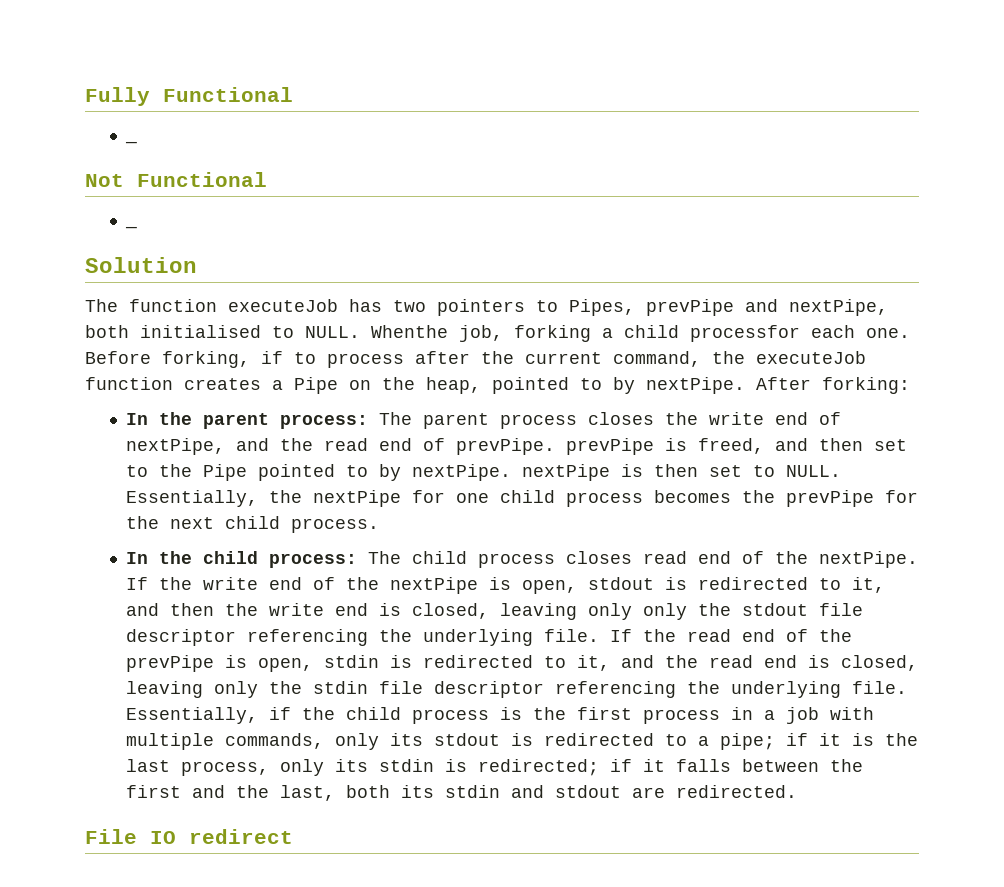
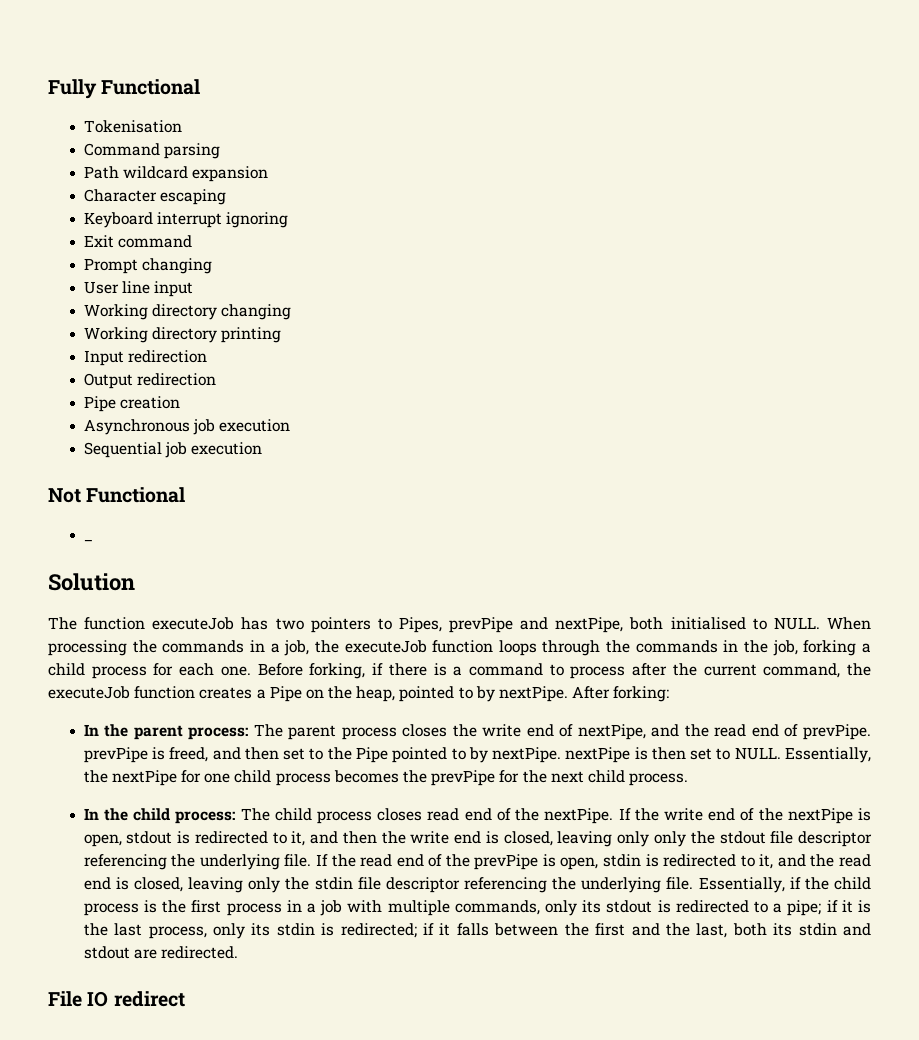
[124,141,137,144] _ -> [83,120,182,133] [83,143,220,159] [83,166,269,182] [83,189,226,205] [83,212,289,228] [83,235,192,248] [83,258,212,274] [83,281,194,297] [83,304,292,320] [83,327,282,343] [83,350,207,366] [83,373,216,389] [83,396,180,412] [83,419,291,435] [83,442,263,458] Tokenisation // Command parsing // Path wildcard expansion // Character escaping // Keyboard interrupt ignoring // Exit command // Prompt changing // User line input // Working directory changing // Working directory printing // Input redirection // Output redirection // Pipe creation // Asynchronous job execution // Sequential job execution
[371,325,448,338] Whenthe -> [826,617,871,630] [48,640,769,656] When processing the commands in a job, the executeJob function loops through the commands in the
[690,325,800,342] processfor -> [91,663,174,679] process for
(283, 357) none -> [388,663,543,676] there is a command

